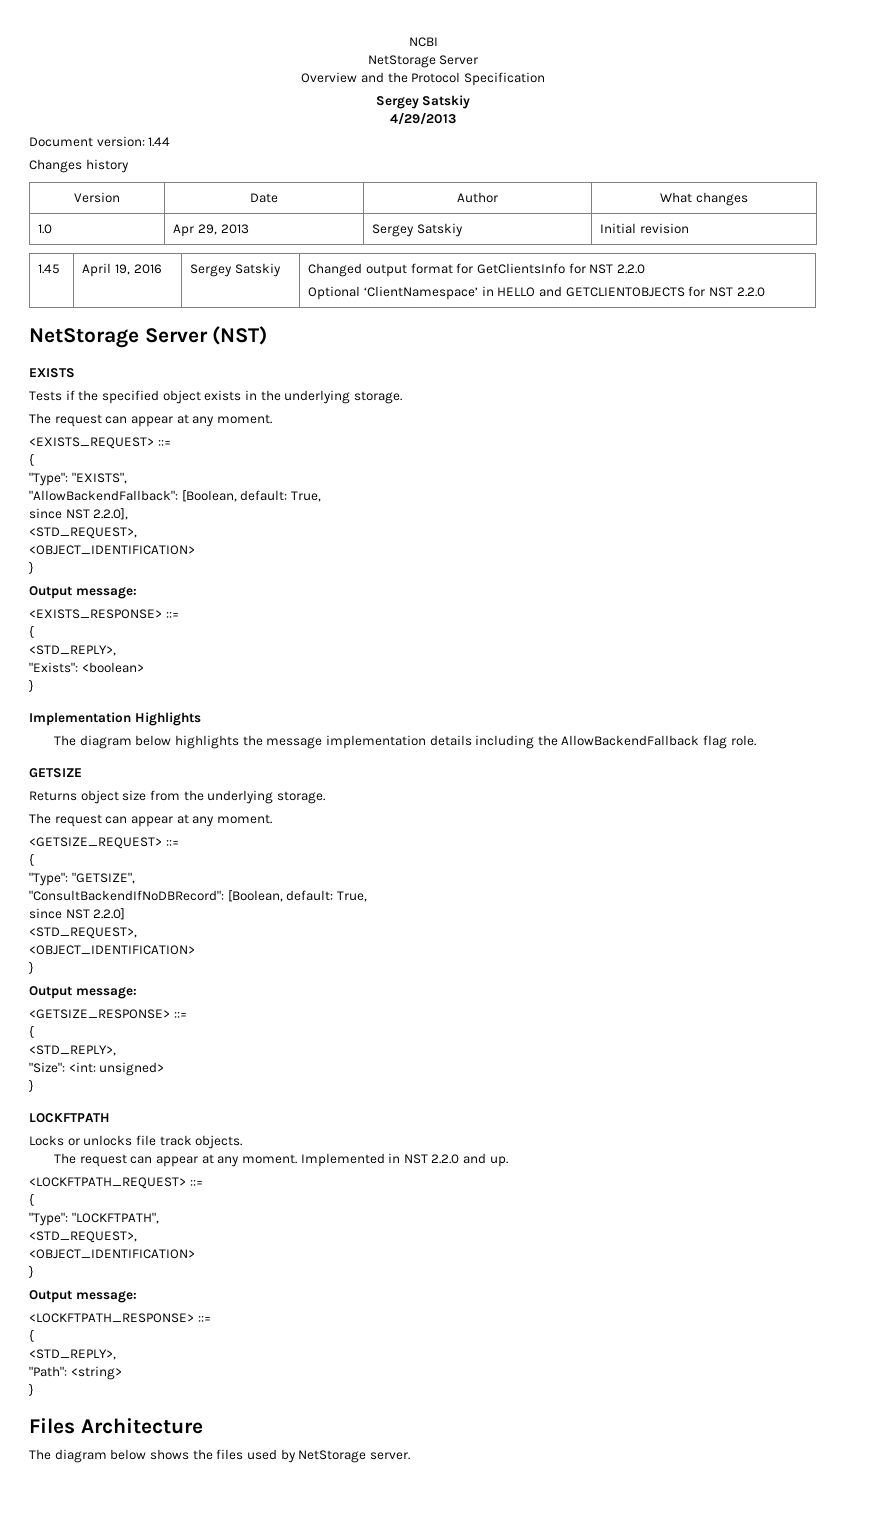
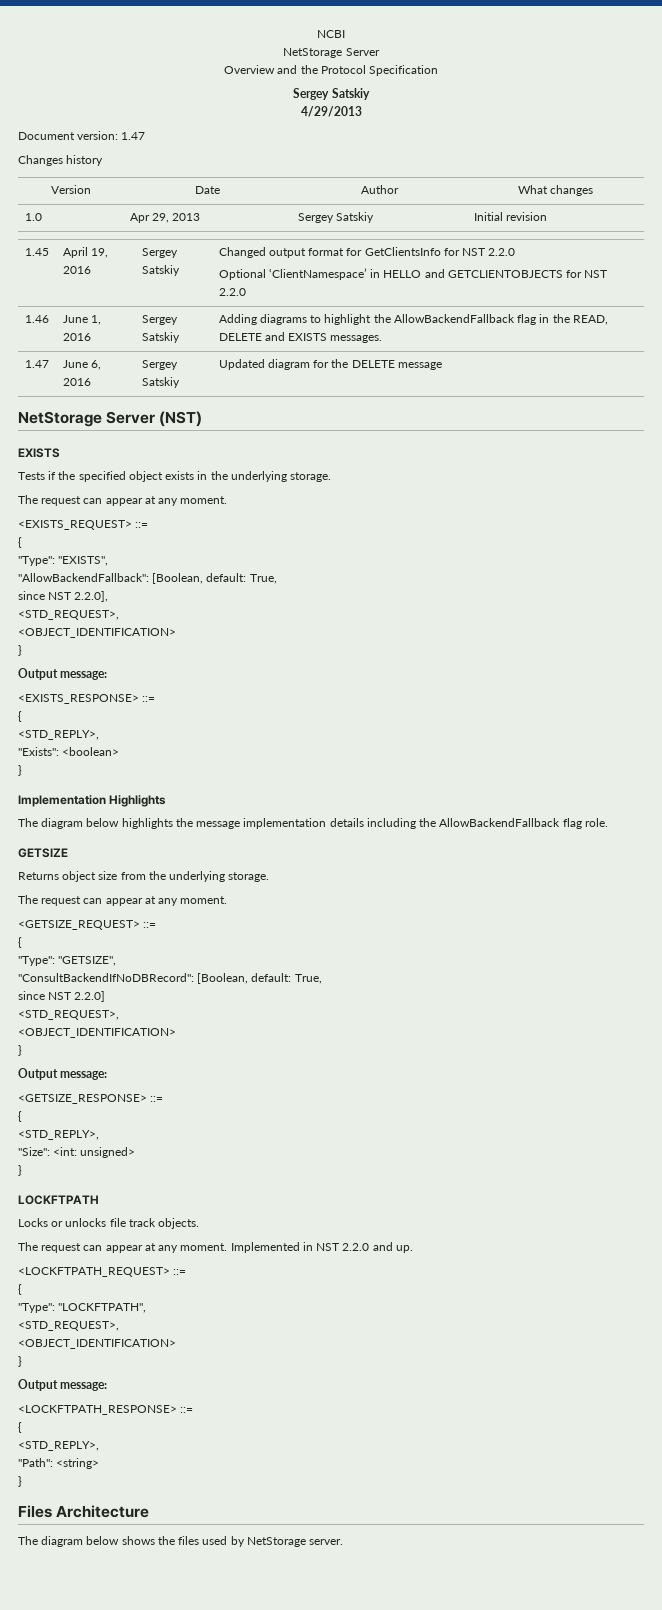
[148,137,171,147] 1.44 -> [121,132,146,140] 1.47
(765, 292) none -> [24,315,49,323] [62,315,101,325] [62,333,91,341] [141,315,178,325] [141,332,180,343] [218,314,608,325] [218,332,383,343] [24,360,49,368] [62,360,101,370] [62,378,91,386] [141,360,178,370] [141,377,180,388] [218,359,442,370] // 1.46 | June 1, 2016 | Sergey Satskiy | Adding diagrams to highlight the AllowBackendFallback flag in the READ, DELETE and EXISTS messages. // 1.47 | June 6, 2016 | Sergey Satskiy | Updated diagram for the DELETE message

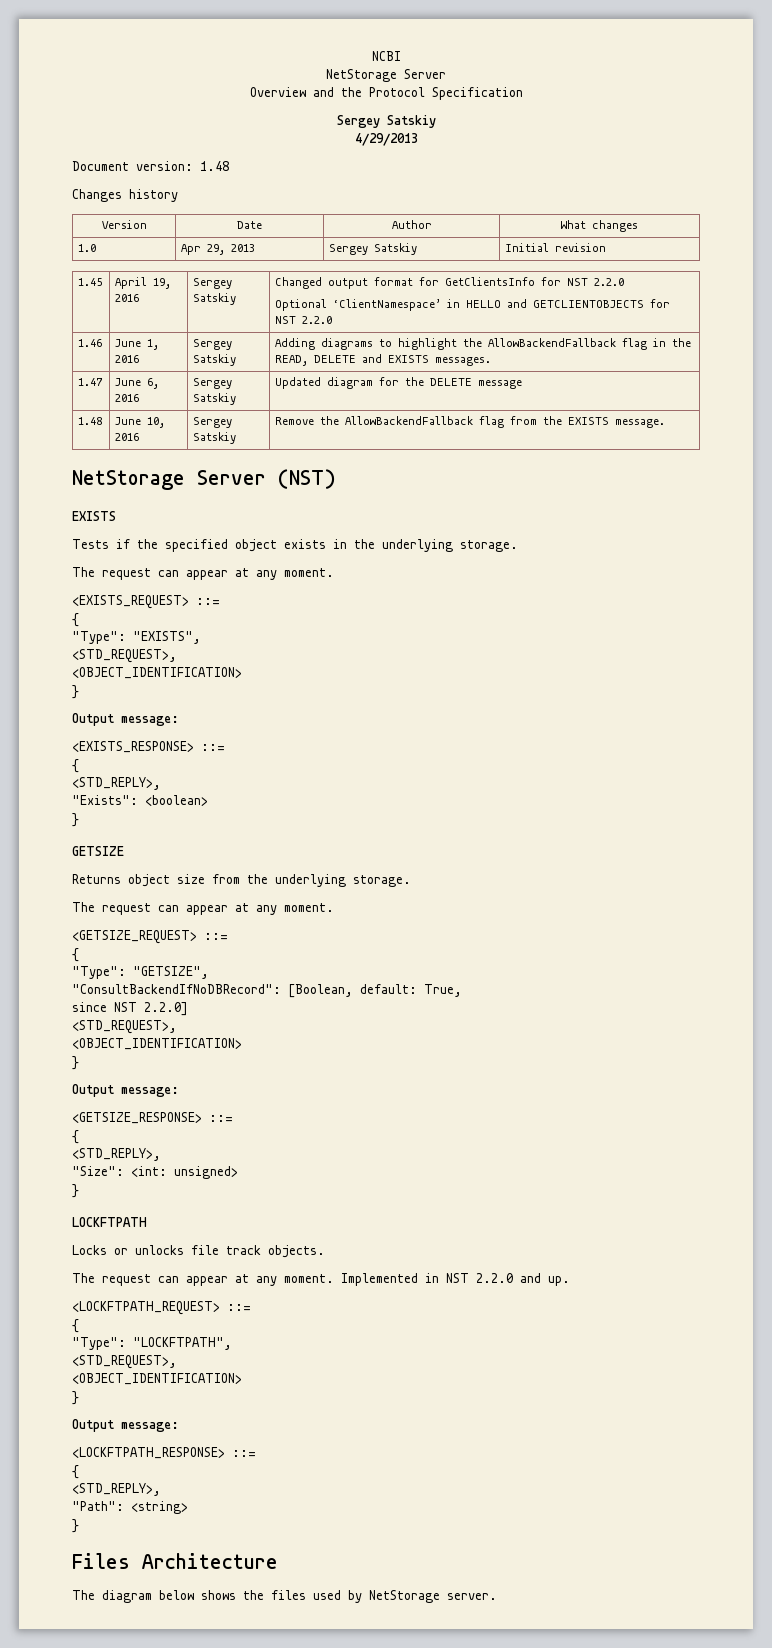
[121,132,146,140] 1.47 -> [200,161,229,171] 1.48
(442, 366) none -> [78,417,103,425] [115,417,166,428] [115,433,140,441] [193,417,233,428] [193,432,237,444] [275,416,666,428] // 1.48 | June 10, 2016 | Sergey Satskiy | Remove the AllowBackendFallback flag from the EXISTS message.
[18,573,277,584] [18,591,109,602] // "AllowBackendFallback": [Boolean, default: True, // since NST 2.2.0], -> (201, 637) none
[18,795,167,807] [18,818,608,829] // Implementation Highlights // The diagram below highlights the message implementation details including the AllowBackendFallback flag role. -> (79, 820) none

